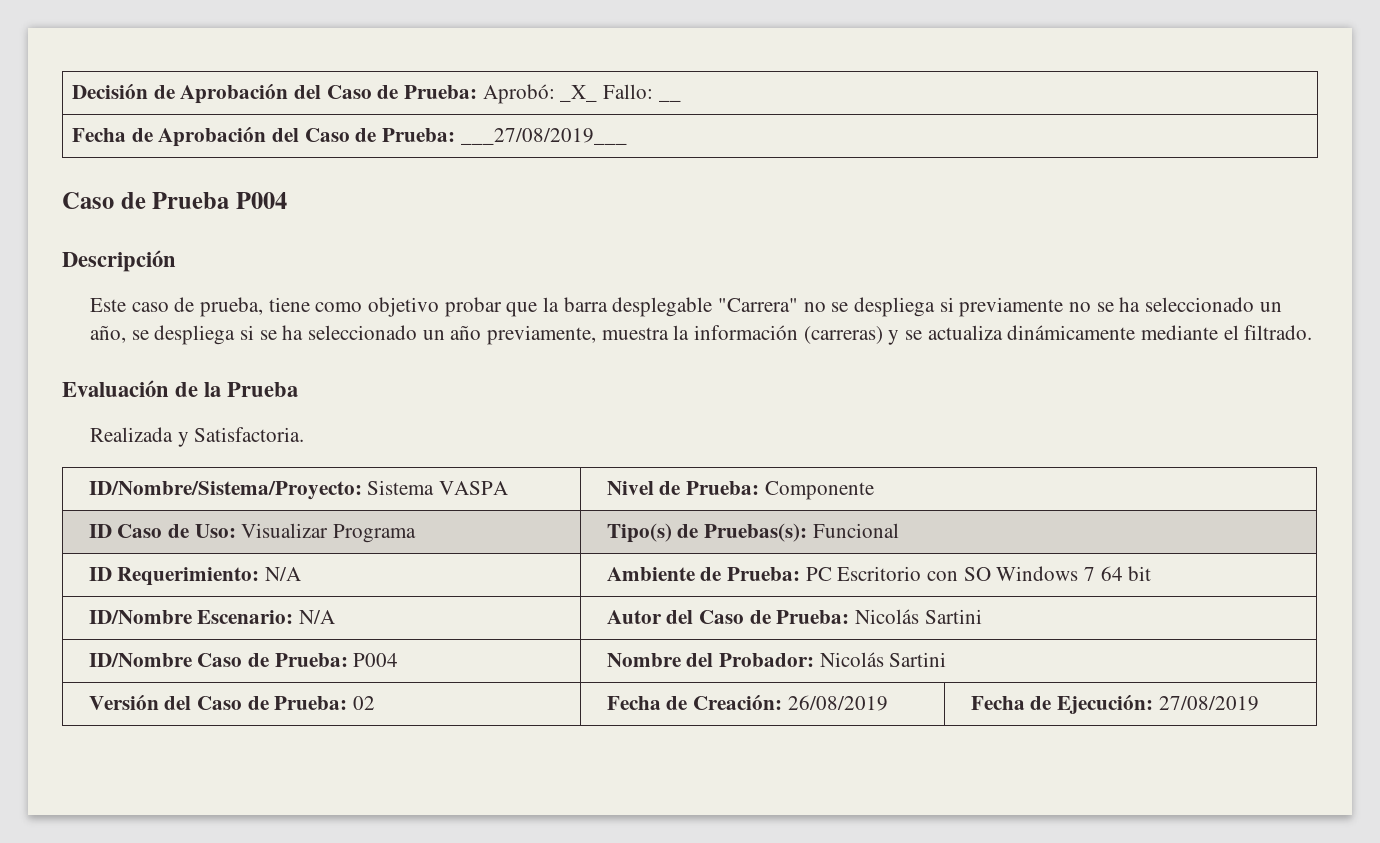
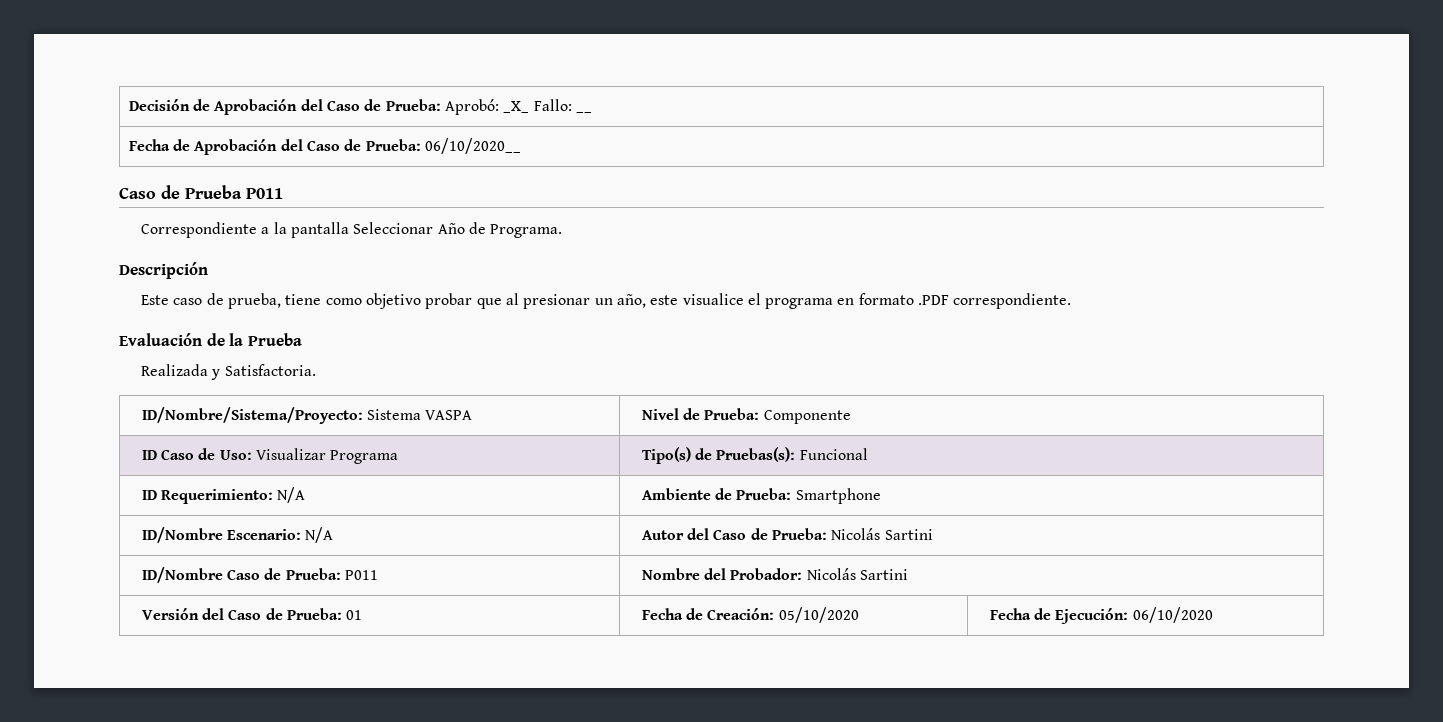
[460,128,627,145] ___27/08/2019___ -> [424,138,521,154] 06/10/2020__
[235,192,287,209] P004 -> [246,188,283,199] [141,222,563,238] P011 // Correspondiente a la pantalla Seleccionar Año de Programa.
[543,297,1282,317] [89,325,1313,345] la barra desplegable "Carrera" no se despliega si previamente no se ha seleccionado un año, se despliega si se ha seleccionado un año previamente, muestra la información (carreras) y se actualiza dinámicamente mediante el filtrado. -> [505,293,1072,309] al presionar un año, este visualice el programa en formato .PDF correspondiente.
[805,566,1152,581] PC Escritorio con SO Windows 7 64 bit -> [795,488,881,504] Smartphone
[353,653,399,667] P004 -> [345,570,379,580] P011
[353,696,376,710] 02 -> [346,610,363,620] 01
[787,695,888,711] 26/08/2019 -> [778,607,859,623] 05/10/2020
[1158,696,1259,711] 27/08/2019 -> [1132,607,1213,623] 06/10/2020

